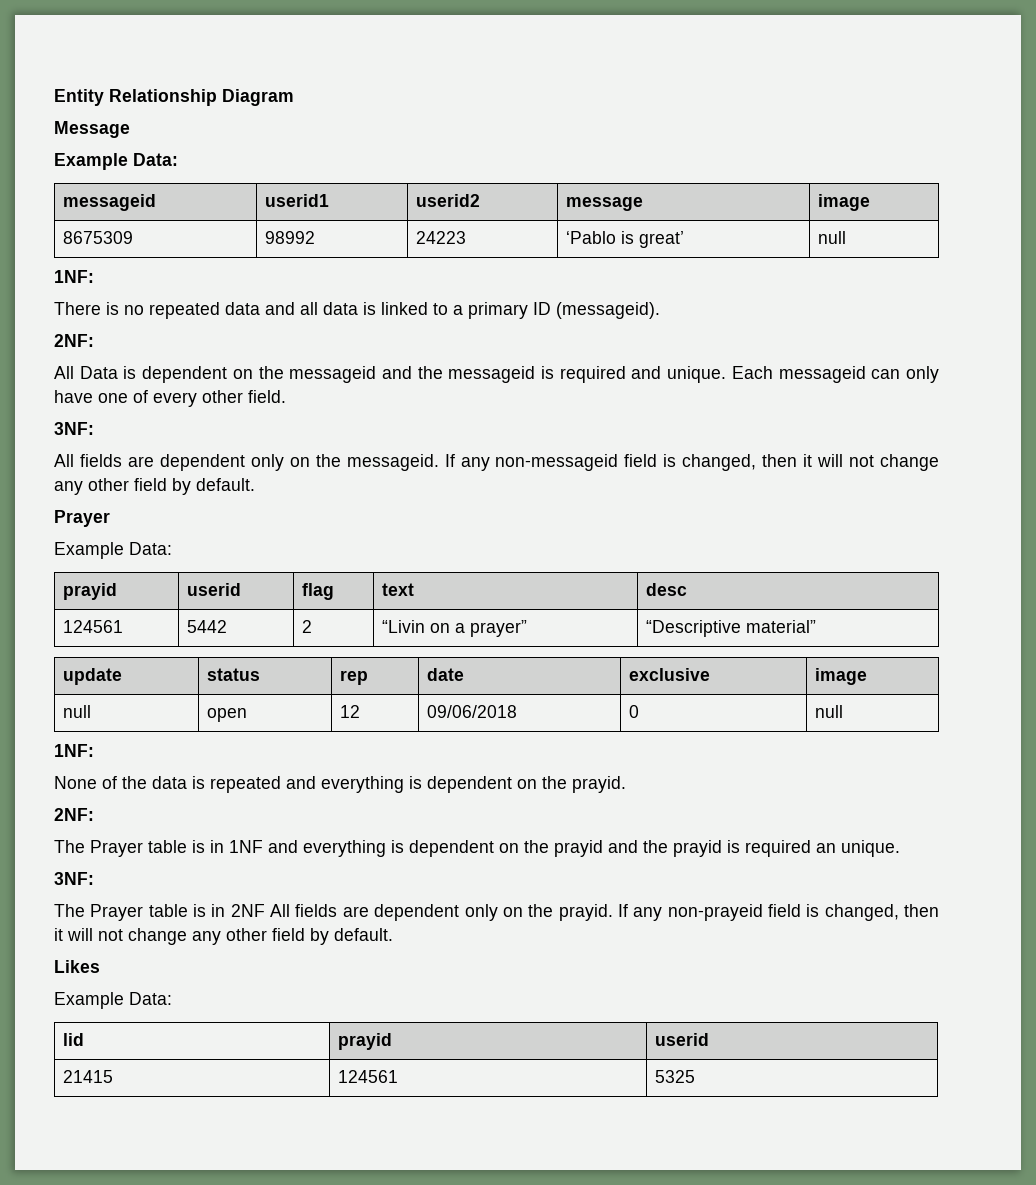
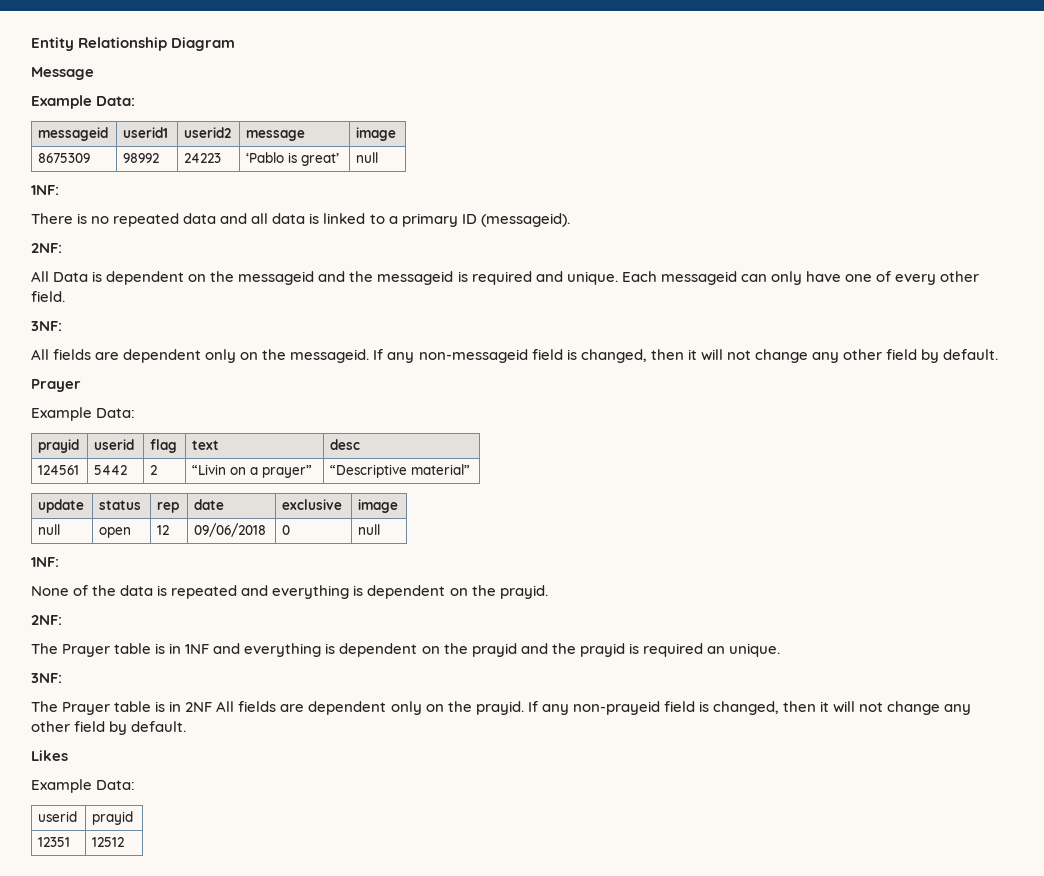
[62,1033,84,1046] [337,1033,392,1050] [654,1033,709,1046] [62,1070,113,1083] [337,1070,398,1083] [654,1070,695,1083] lid | prayid | userid // 21415 | 124561 | 5325 -> [38,811,78,822] [92,811,134,825] [38,837,71,847] [92,837,125,847] userid | prayid // 12351 | 12512

